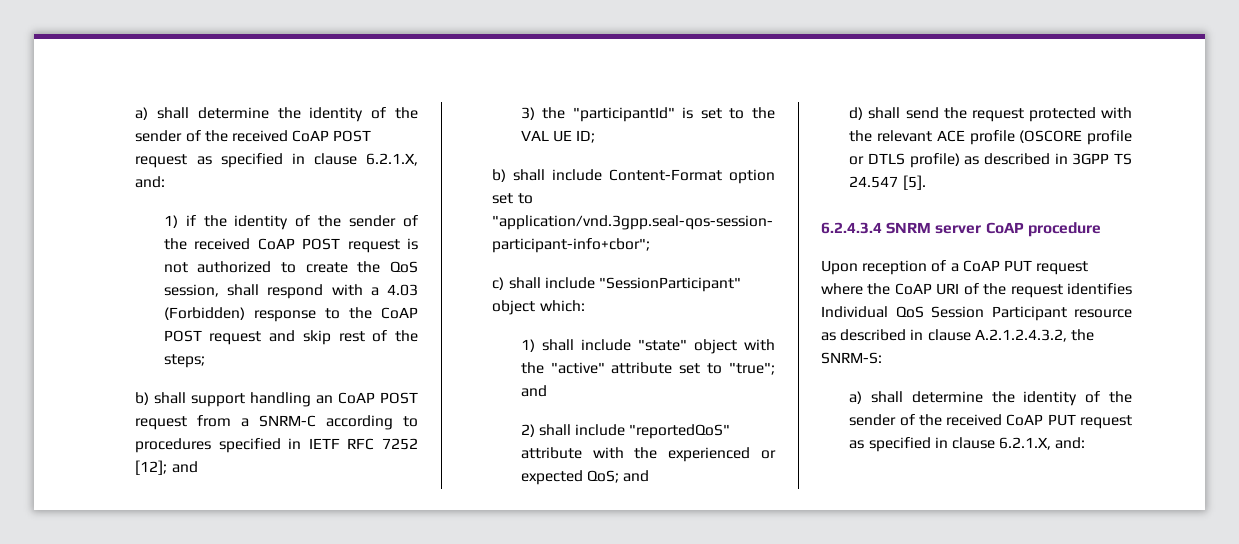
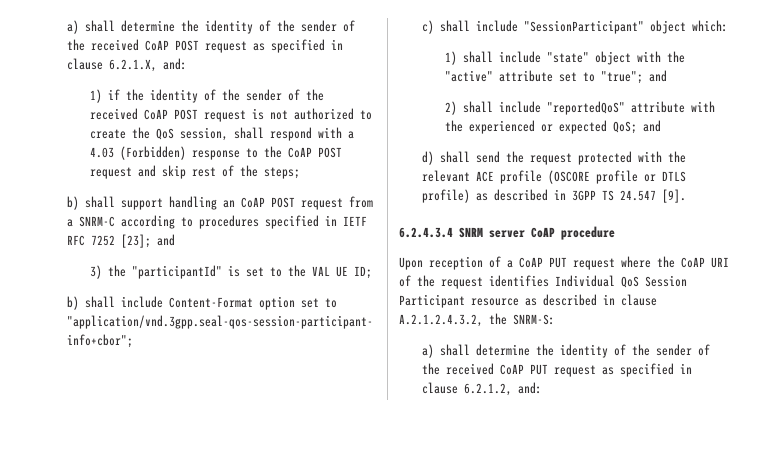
[135,460,168,475] [12]; -> [120,234,151,248] [23];
[902,175,926,190] [5]. -> [661,189,686,203] [9].
[999,437,1052,450] 6.2.1.X, -> [463,383,512,396] 6.2.1.2,

